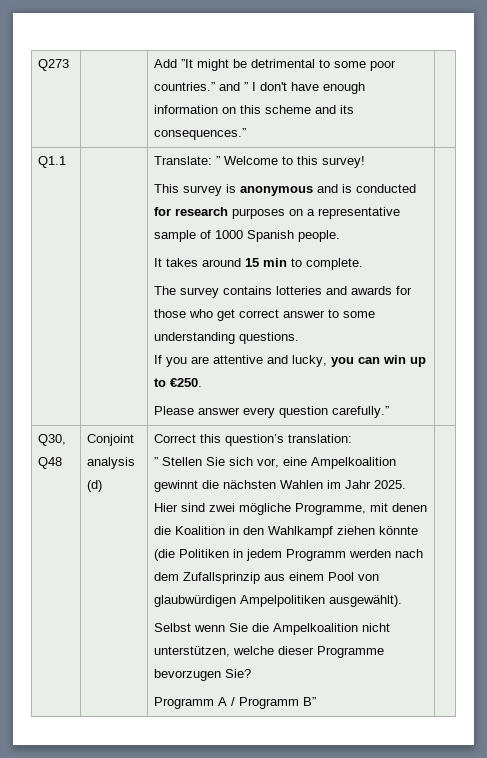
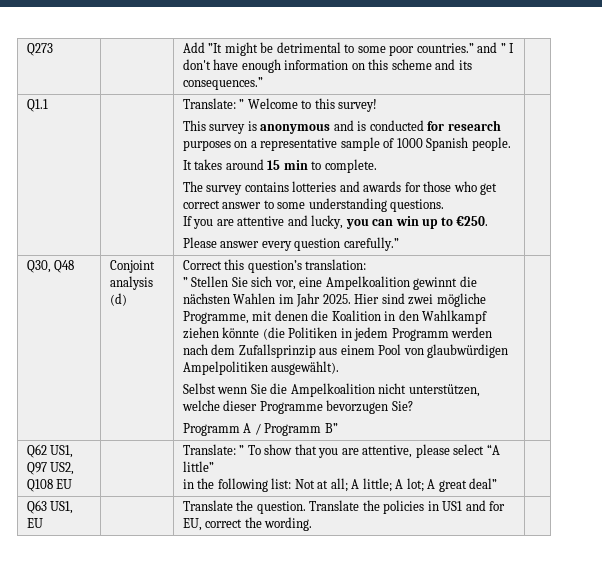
(317, 701) none -> [26,444,74,458] [26,462,75,475] [26,479,73,492] [182,444,500,458] [182,461,214,472] [182,478,498,492] [26,500,74,514] [26,518,43,528] [182,500,506,514] [182,517,313,531] // Q62 US1, Q97 US2, Q108 EU | | Translate: ” To show that you are attentive, please select “A little” // in the following list: Not at all; A little; A lot; A great deal” | // Q63 US1, EU | | Translate the question. Translate the policies in US1 and for EU, correct the wording. |

